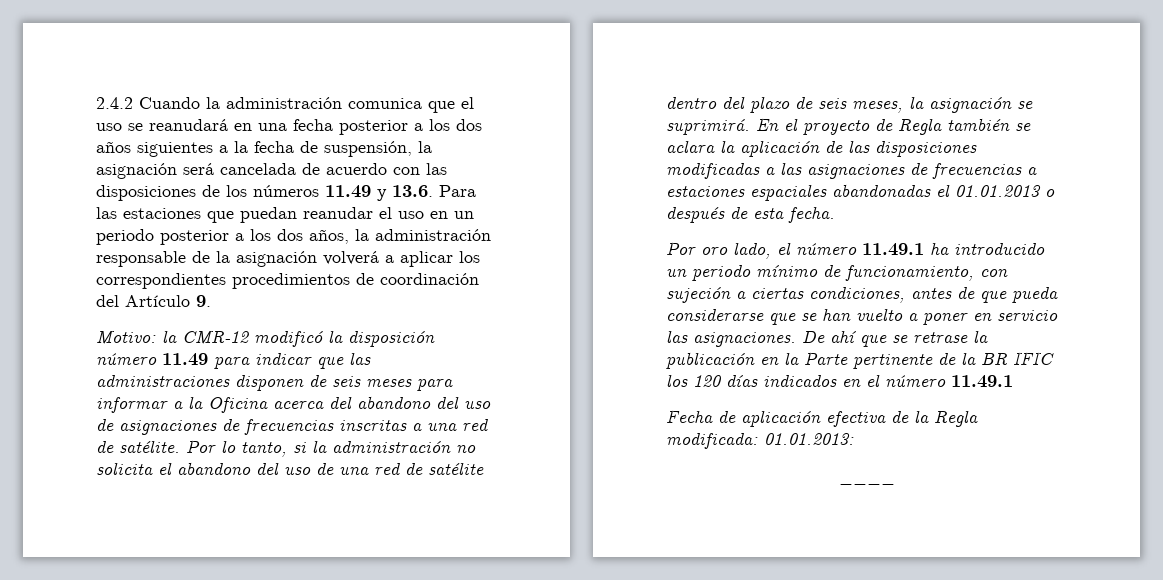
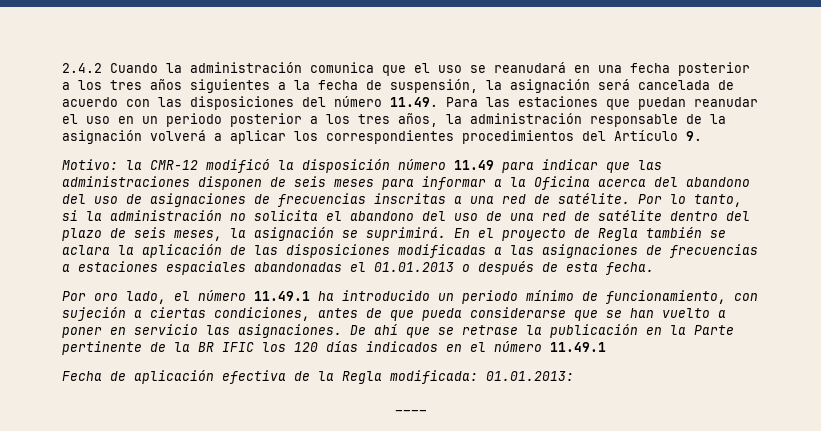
[456,119,482,131] dos -> [110,80,142,90] tres
[202,185,433,201] de los números 11.49 y 13.6. -> [302,96,438,107] del número 11.49.
[277,229,303,241] dos -> [358,114,390,124] tres
[356,273,479,285] de coordinación -> (574, 137) none

